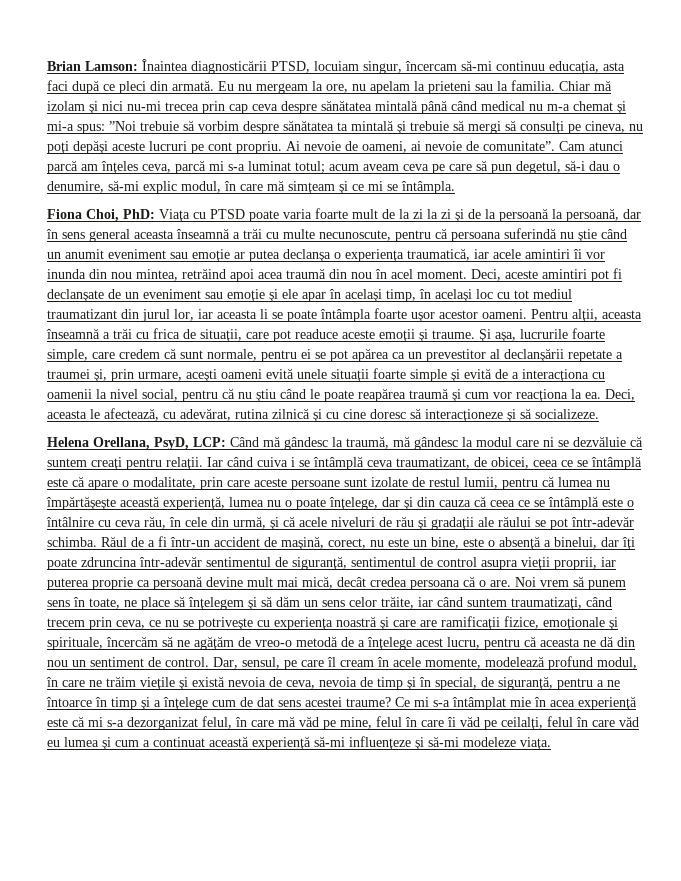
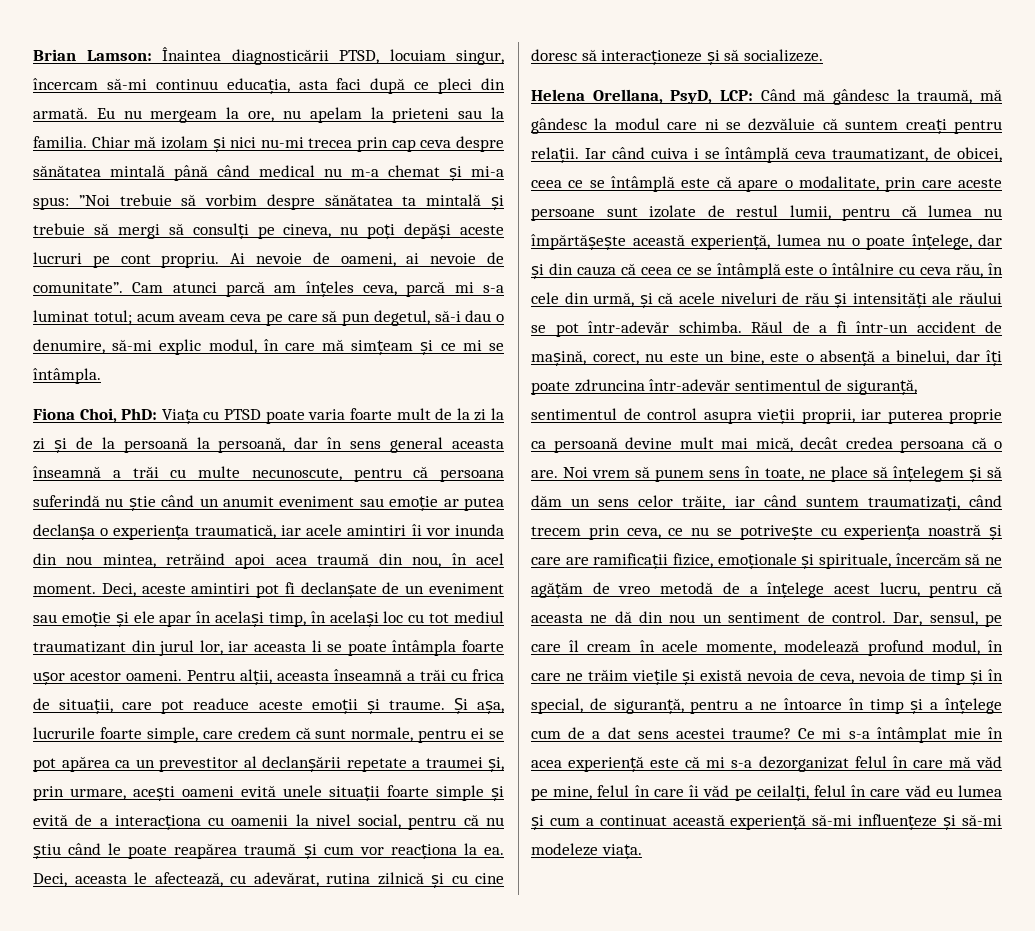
[351,272,372,279] nou -> [412,556,442,568] nou,
[431,517,474,530] gradații -> [852,292,927,308] intensități
[255,640,292,647] vreo-o -> [618,586,651,594] vreo
(253, 702) none -> [592,731,601,739] a
[202,716,232,729] felul, -> [854,756,887,768] felul

